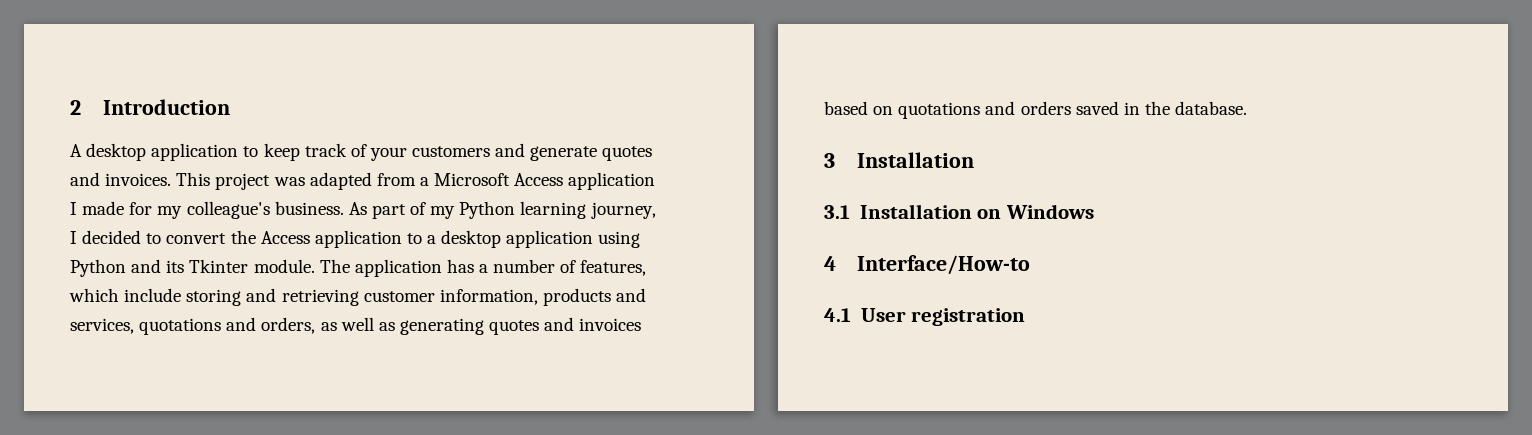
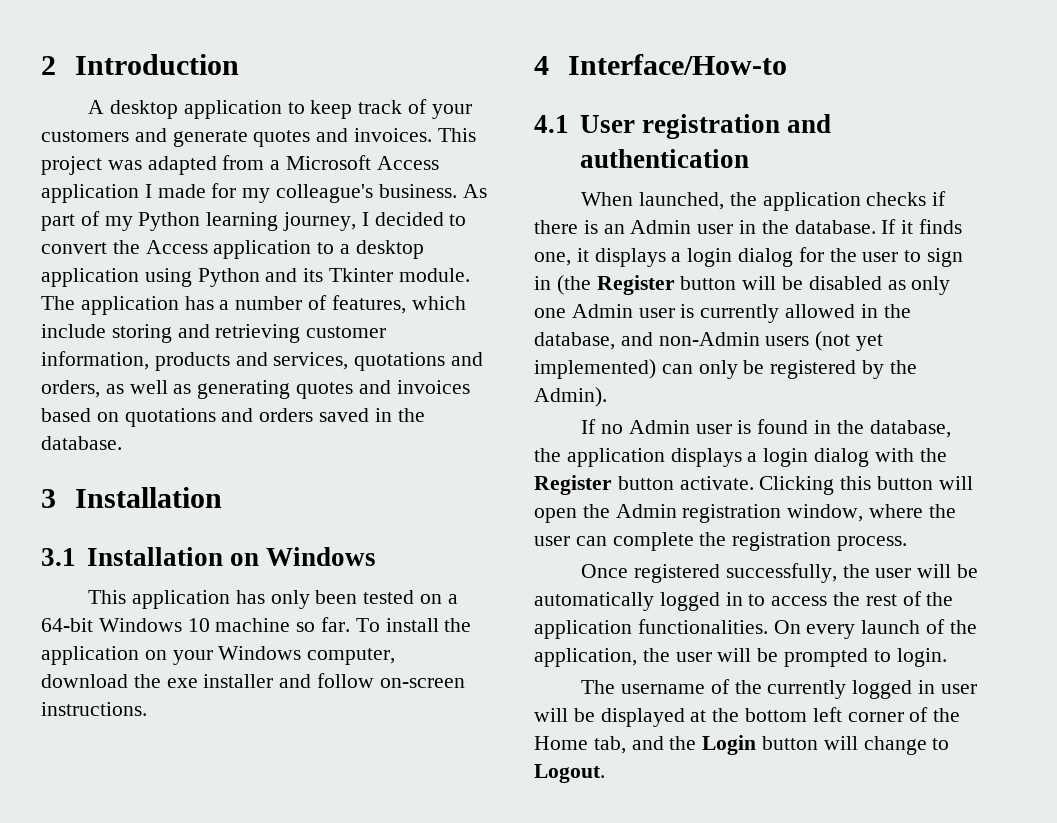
(1094, 211) none -> [88,590,458,609] [41,617,472,632] [41,646,396,665] [41,673,465,688] [41,702,147,716] // This application has only been tested on a 64-bit Windows 10 machine so far. To install the application on your Windows computer, download the exe installer and follow on-screen instructions.
(1026, 317) none -> [787,114,832,133] [579,149,749,168] [581,191,947,211] [534,219,963,234] [534,247,964,267] [534,275,951,295] [534,304,911,323] [534,331,884,351] [534,359,917,379] [534,387,607,407] [581,419,951,438] [534,448,947,467] [534,475,973,495] [534,504,956,523] [534,532,908,551] [581,563,979,583] [534,591,954,611] [534,619,977,639] [534,648,947,667] [581,679,977,699] [534,707,961,727] [534,735,950,755] [534,764,605,783] and authentication // When launched, the application checks if there is an Admin user in the database. If it finds one, it displays a login dialog for the user to sign in (the Register button will be disabled as only one Admin user is currently allowed in the database, and non-Admin users (not yet implemented) can only be registered by the Admin). // If no Admin user is found in the database, the application displays a login dialog with the Register button activate. Clicking this button will open the Admin registration window, where the user can complete the registration process. // Once registered successfully, the user will be automatically logged in to access the rest of the application functionalities. On every launch of the application, the user will be prompted to login. // The username of the currently logged in user will be displayed at the bottom left corner of the Home tab, and the Login button will change to Logout.

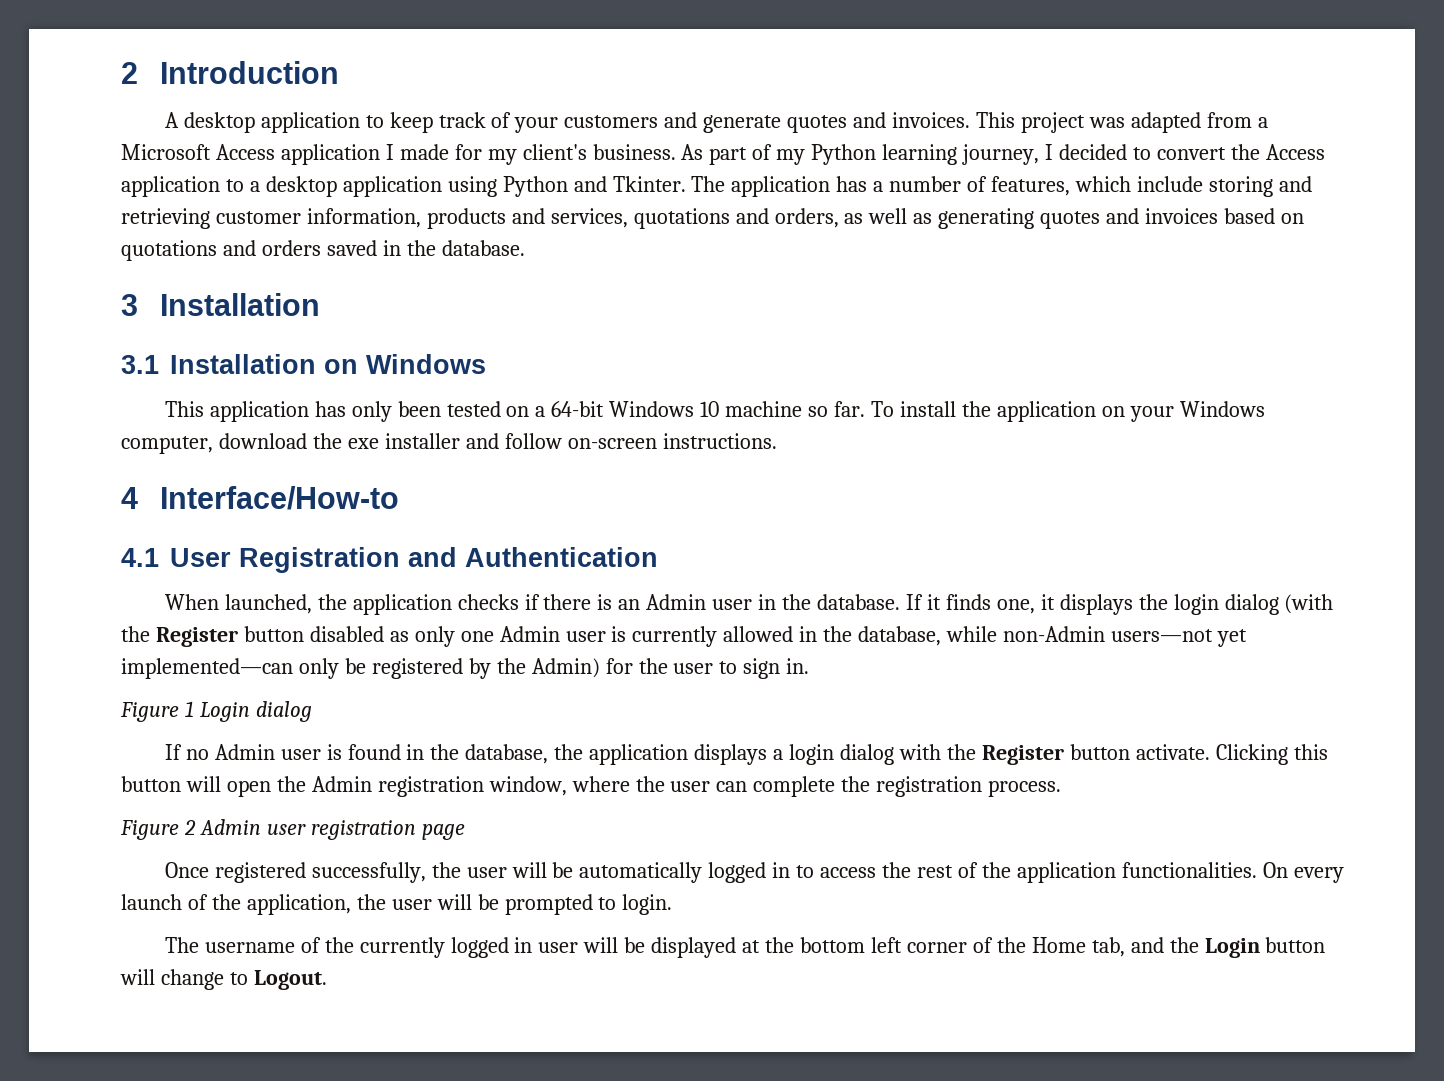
[276,184,374,203] colleague's -> [522,144,587,160] client's
[303,268,470,282] its Tkinter module. -> [612,176,686,192] Tkinter.
[642,114,832,139] [579,149,749,168] registration and authentication -> [239,547,658,573] Registration and Authentication
[671,247,964,267] [534,275,804,295] a login dialog for the user to sign in (the Register button will be -> [1138,594,1334,615] [121,626,304,647] the login dialog (with the Register button
[620,331,884,351] [534,359,693,379] and non-Admin users (not yet implemented) can -> [946,626,1247,647] [121,658,293,679] while non-Admin users—not yet implemented—can
[534,387,607,407] Admin). -> [531,658,810,679] [120,701,312,722] Admin) for the user to sign in. // Figure 1 Login dialog
(908, 543) none -> [120,819,465,840] // Figure 2 Admin user registration page

